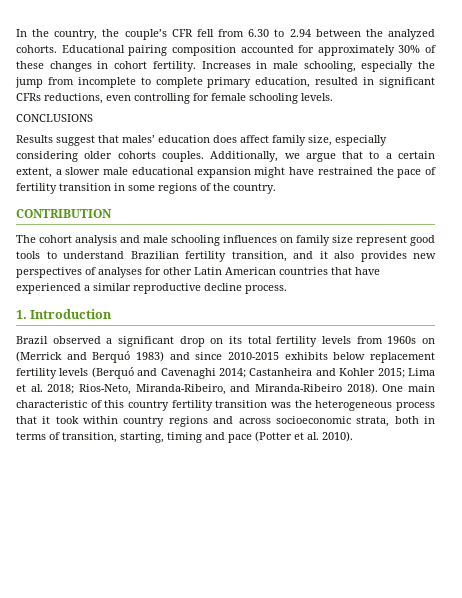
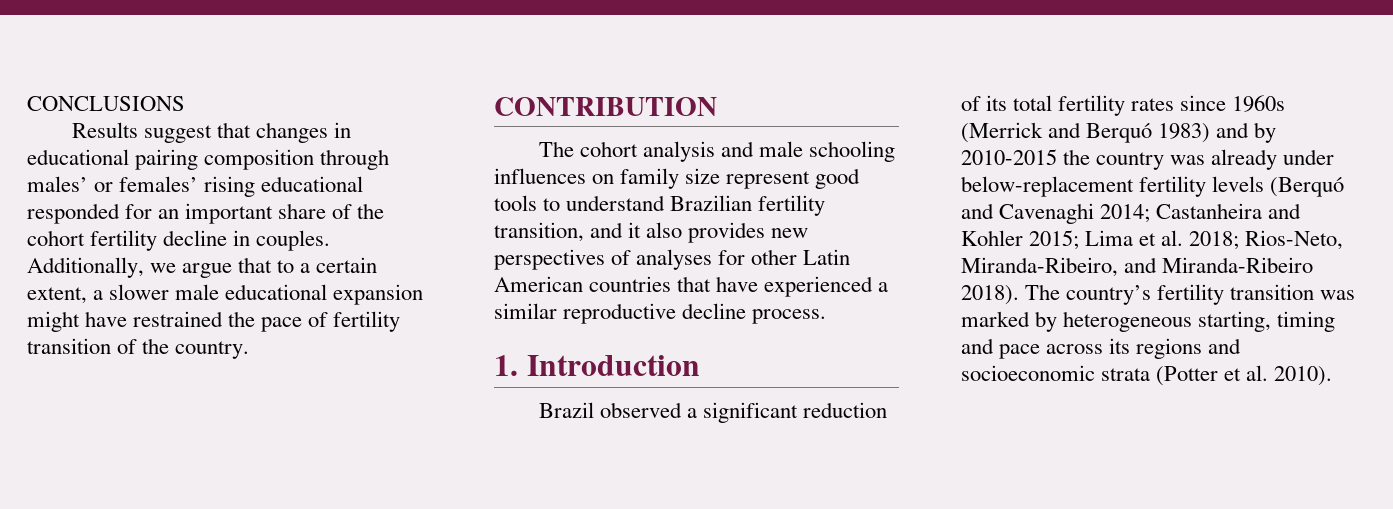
[16,29,435,40] [16,45,436,56] [16,61,435,72] [15,77,436,88] [16,93,333,104] [16,114,93,122] [16,135,387,146] [16,151,156,162] In the country, the couple’s CFR fell from 6.30 to 2.94 between the analyzed cohorts. Educational pairing composition accounted for approximately 30% of these changes in cohort fertility. Increases in male schooling, especially the jump from incomplete to complete primary education, resulted in significant CFRs reductions, even controlling for female schooling levels. // CONCLUSIONS // Results suggest that males’ education does affect family size, especially considering older cohorts -> [27,96,185,111] [71,122,352,143] [27,149,390,170] [27,176,364,197] [27,203,385,224] [27,230,251,251] CONCLUSIONS // Results suggest that changes in educational pairing composition through males’ or females’ rising educational responded for an important share of the cohort fertility decline in
[114,183,197,194] in some regions -> (111, 346) none
[179,336,224,347] drop on -> [803,402,888,418] [961,96,981,111] reduction of
[322,336,436,344] levels from 1960s on -> [1131,95,1286,112] rates since 1960s
[195,352,436,363] since 2010-2015 exhibits below replacement -> [1254,122,1277,143] [961,149,1335,170] [961,176,1134,197] by 2010-2015 the country was already under below-replacement
[382,384,436,392] [16,400,436,411] [16,416,436,427] [16,432,252,443] One main characteristic of this country fertility transition was the heterogeneous process that it took within country regions and across socioeconomic strata, both in terms of transition, starting, timing and pace -> [1025,284,1356,305] [961,311,1336,332] [961,338,1242,359] [961,365,1151,381] The country’s fertility transition was marked by heterogeneous starting, timing and pace across its regions and socioeconomic strata

